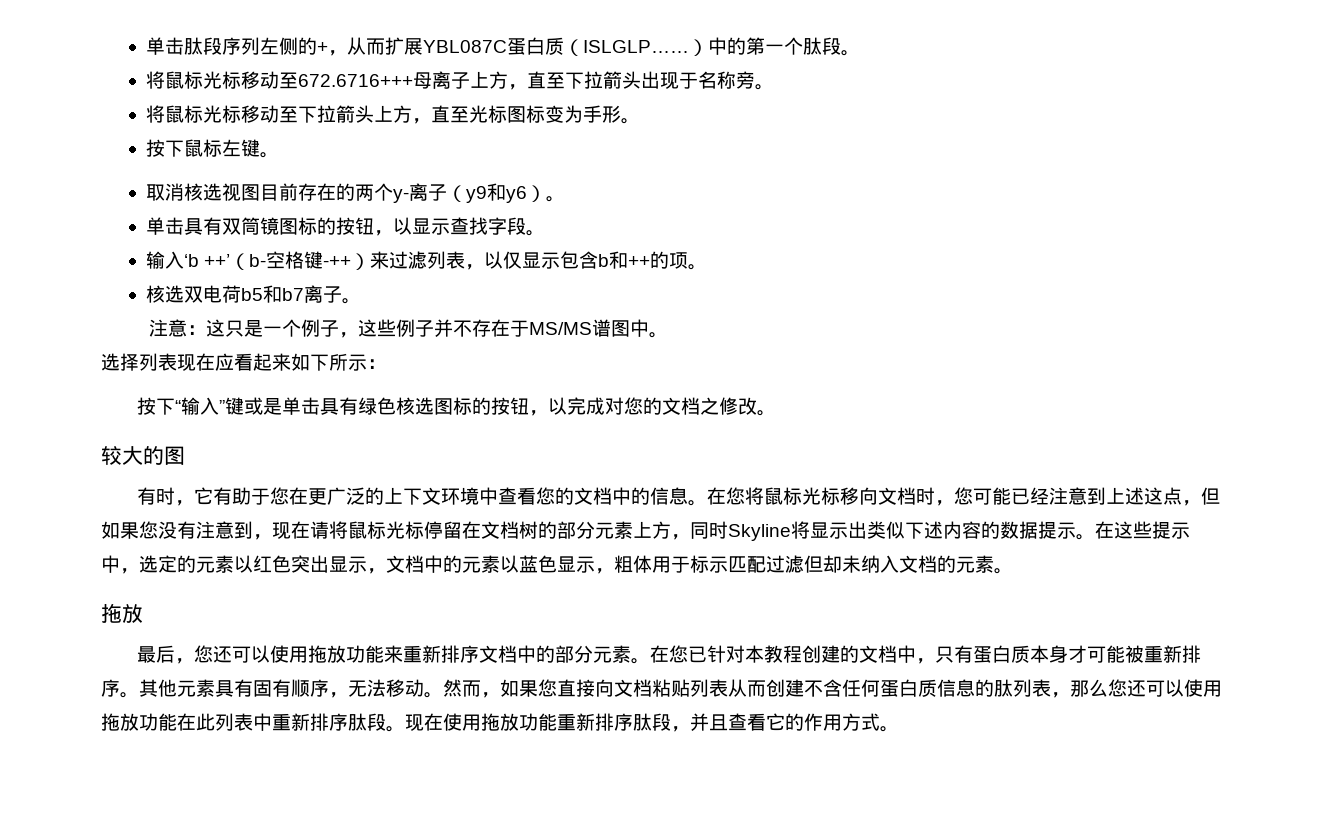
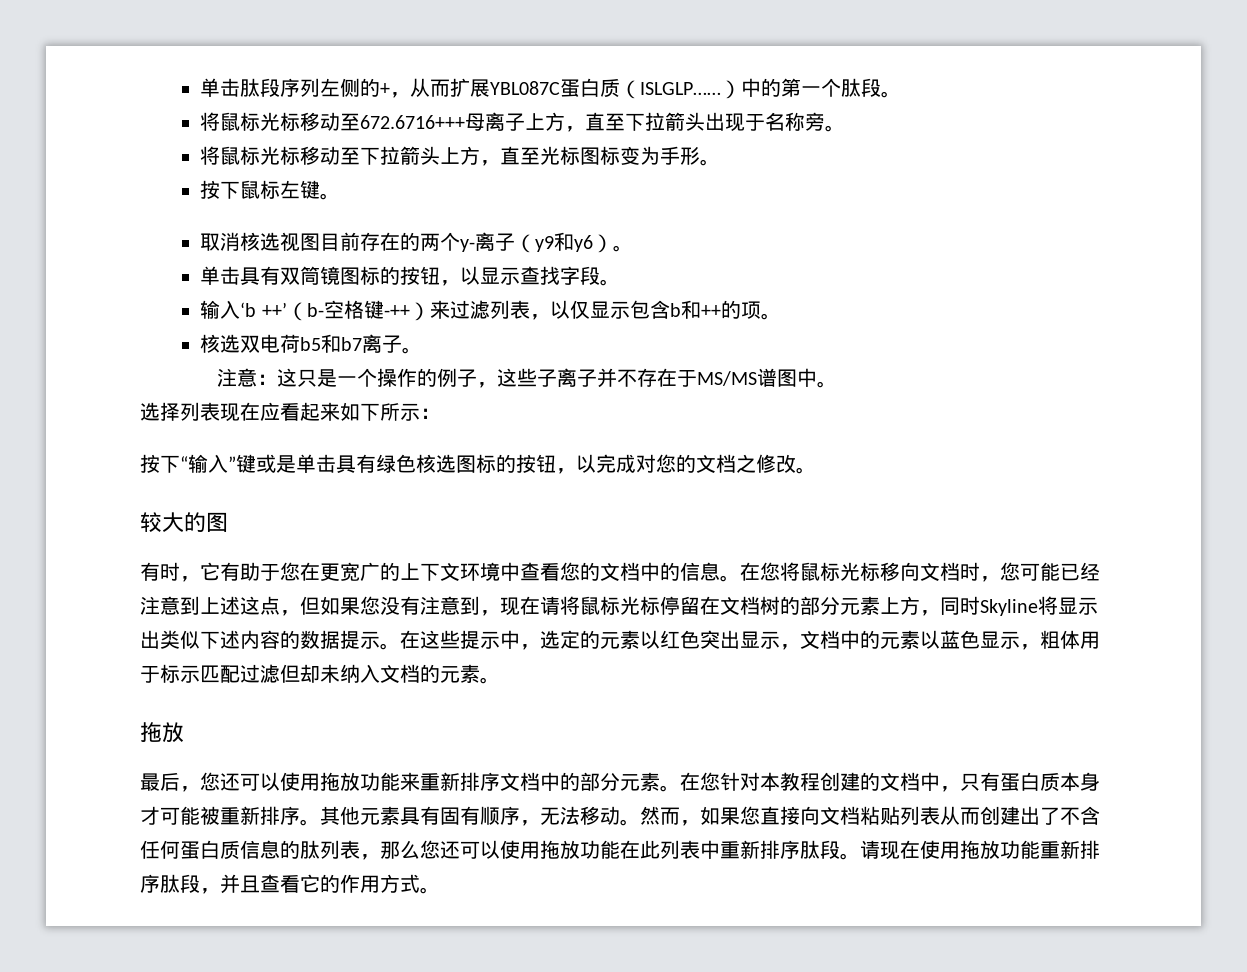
(302, 328) none -> [376,368,437,387] 操作的
[396,319,416,337] 例 -> [536,368,577,387] 子离
[326,487,365,505] 广泛 -> [340,562,380,581] 宽广
[687,646,707,663] 已 -> (720, 781) none
(804, 688) none -> [1020,806,1060,825] 出了
(405, 729) none -> [860,840,880,859] 请

